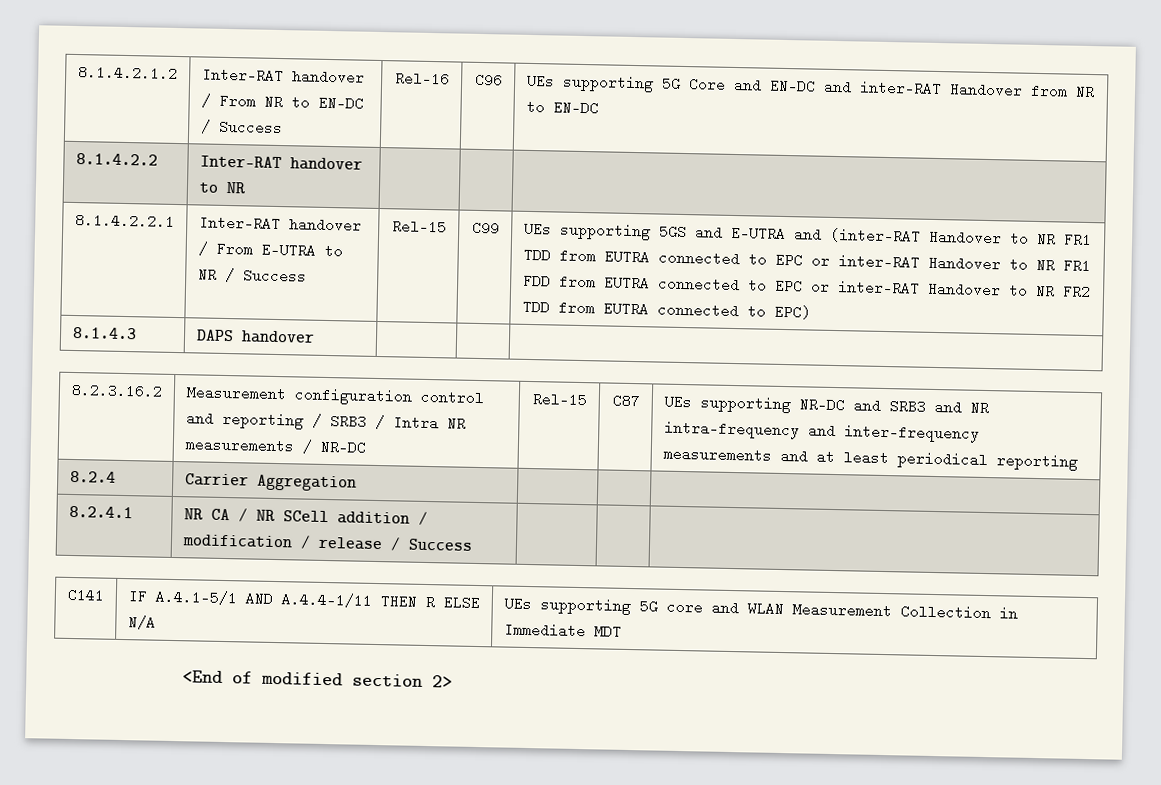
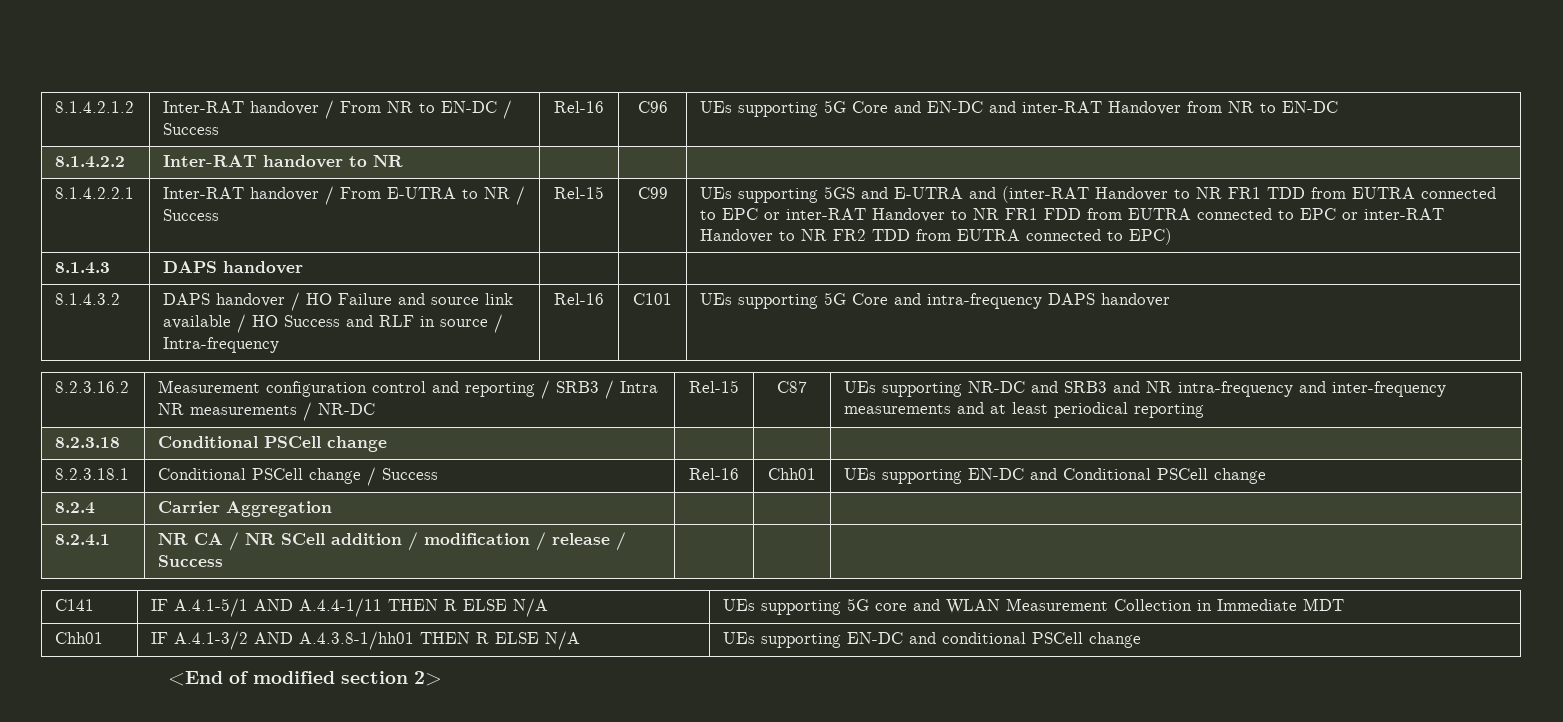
(315, 337) none -> [55,293,121,305] [163,292,514,311] [163,314,504,333] [163,337,280,353] [554,293,604,305] [633,293,672,305] [700,292,1171,309] // 8.1.4.3.2 | DAPS handover / HO Failure and source link available / HO Success and RLF in source / Intra-frequency | Rel-16 | C101 | UEs supporting 5G Core and intra-frequency DAPS handover
(1078, 462) none -> [55,437,121,448] [158,436,388,452] [55,468,130,480] [158,467,439,486] [689,468,739,480] [768,468,816,480] [844,468,1267,484] // 8.2.3.18 | Conditional PSCell change | | | // 8.2.3.18.1 | Conditional PSCell change / Success | Rel-16 | Chh01 | UEs supporting EN-DC and Conditional PSCell change
(622, 631) none -> [55,632,104,644] [151,631,581,650] [723,632,1142,648] // Chh01 | IF A.4.1-3/2 AND A.4.3.8-1/hh01 THEN R ELSE N/A | UEs supporting EN-DC and conditional PSCell change

